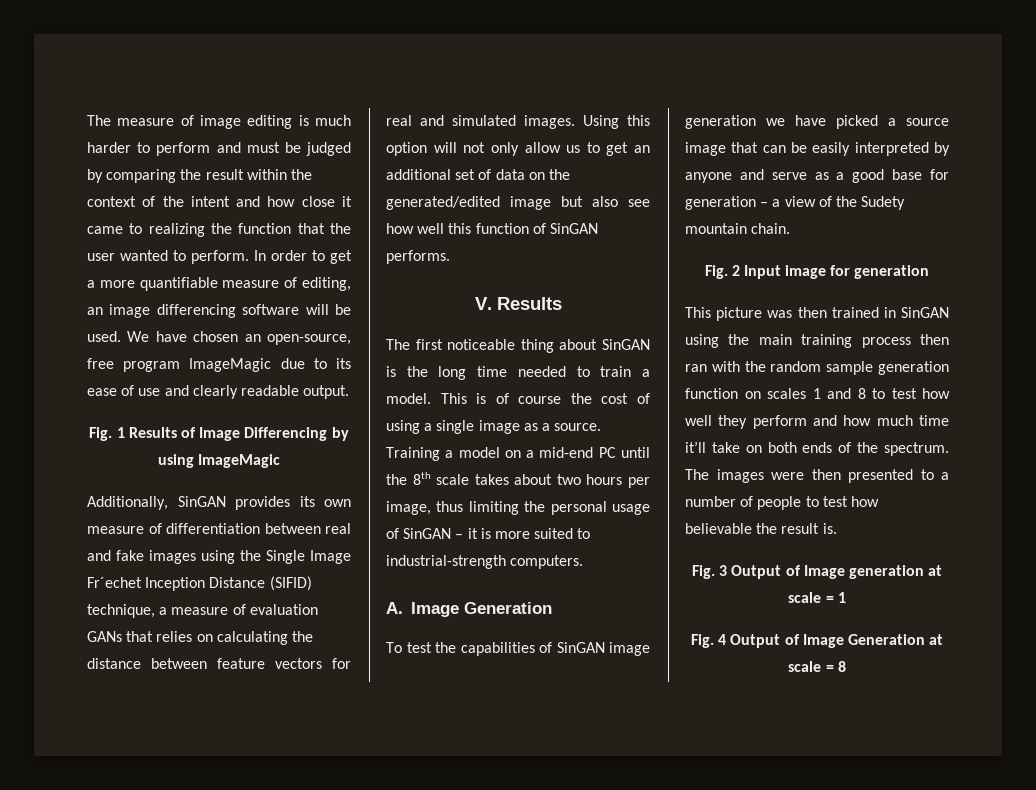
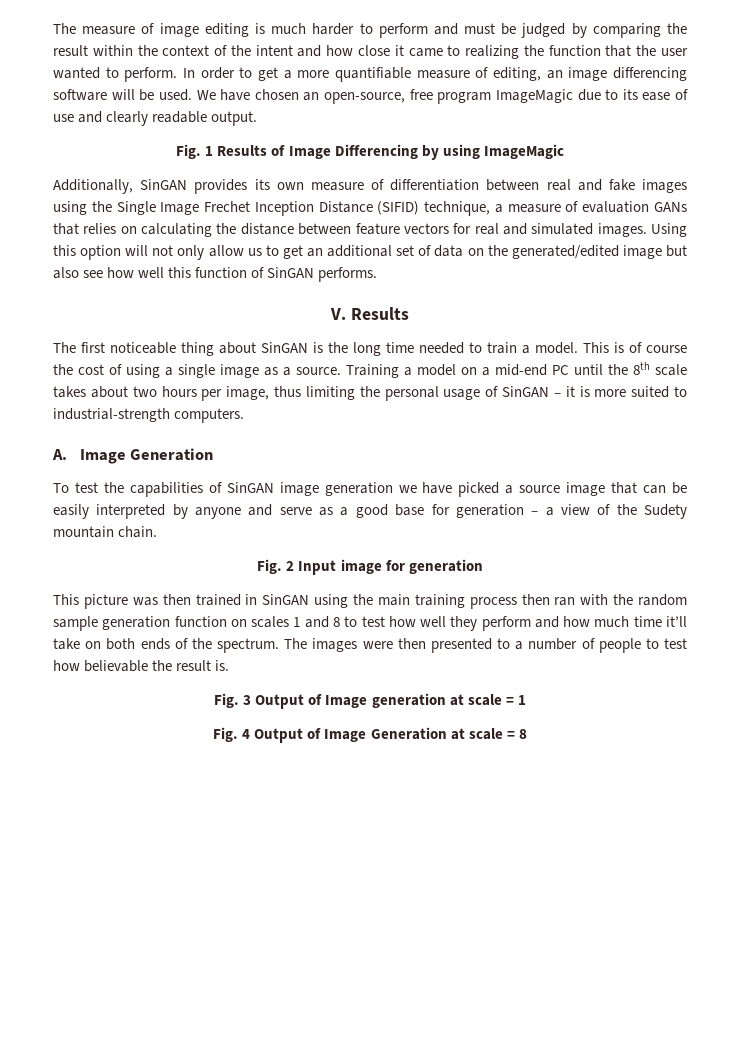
[87,577,142,588] Fr´echet -> [204,201,251,212] Frechet

